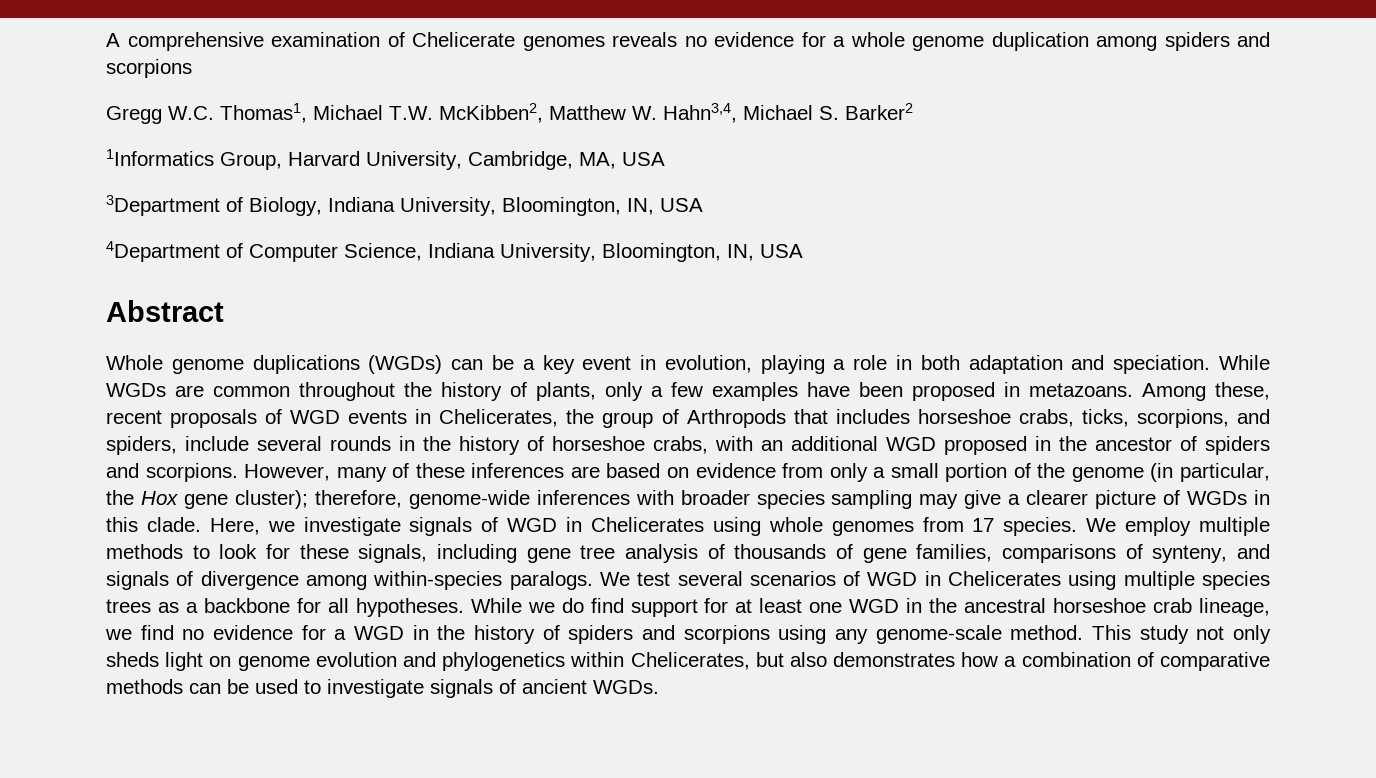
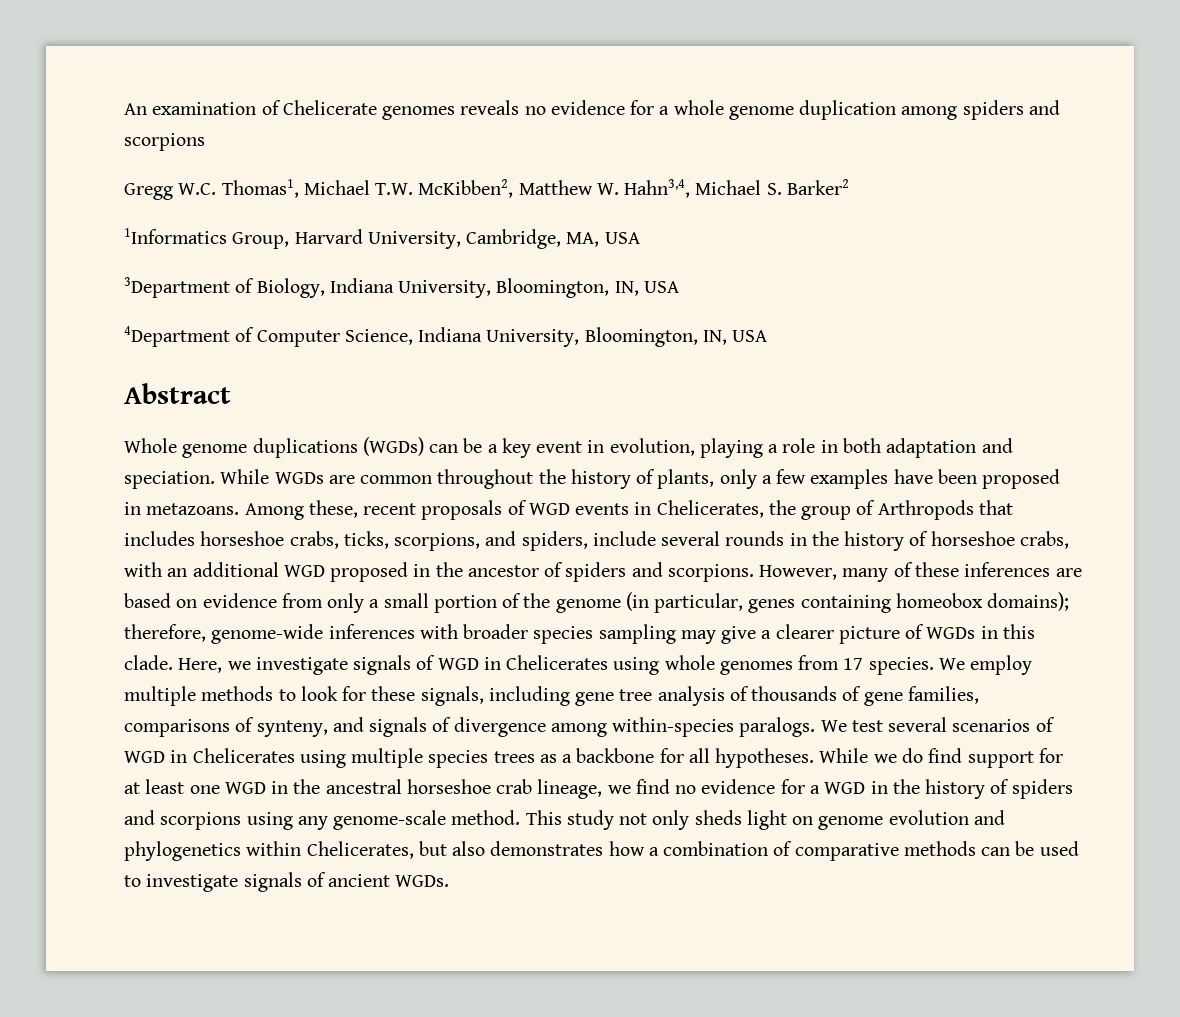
[106,32,264,51] A comprehensive -> [124,103,147,115] An
[106,490,308,509] the Hox gene cluster); -> [748,592,1070,613] genes containing homeobox domains);

